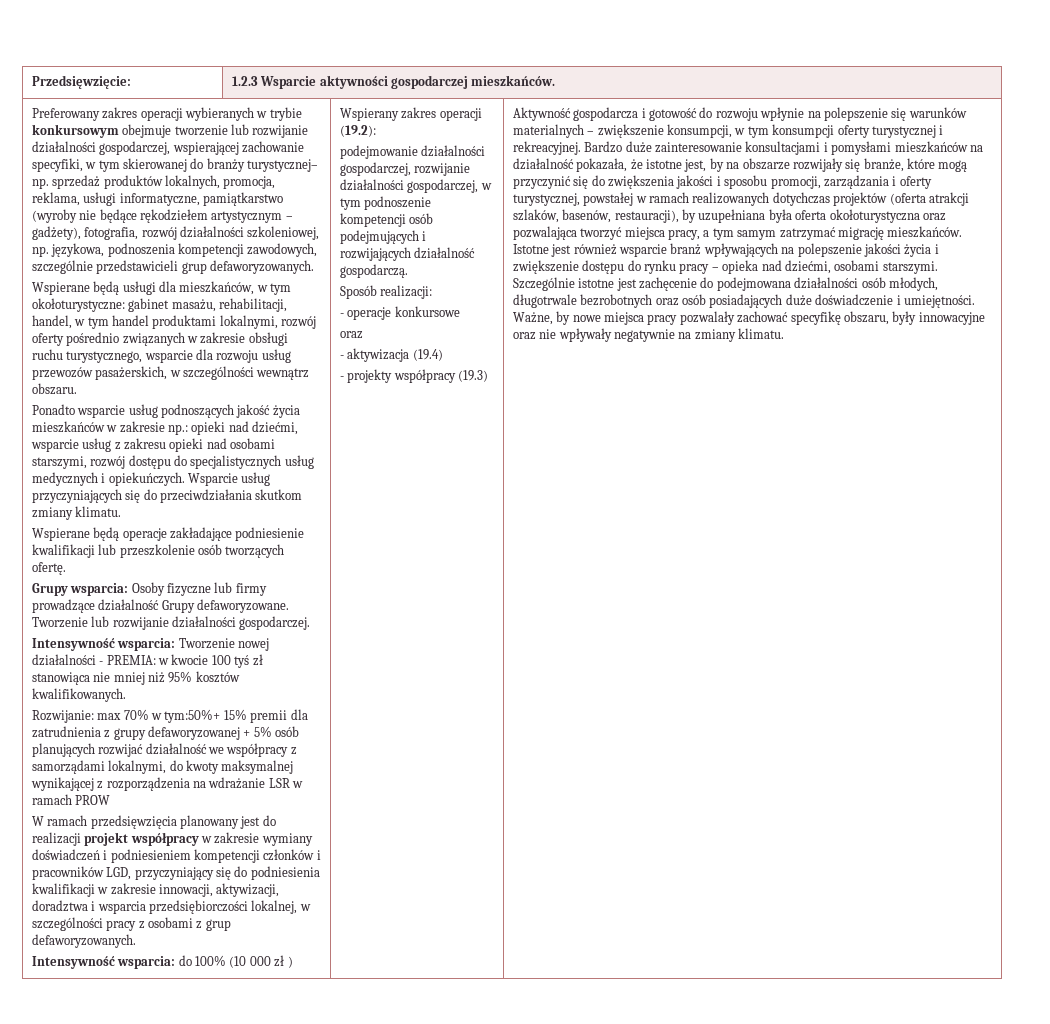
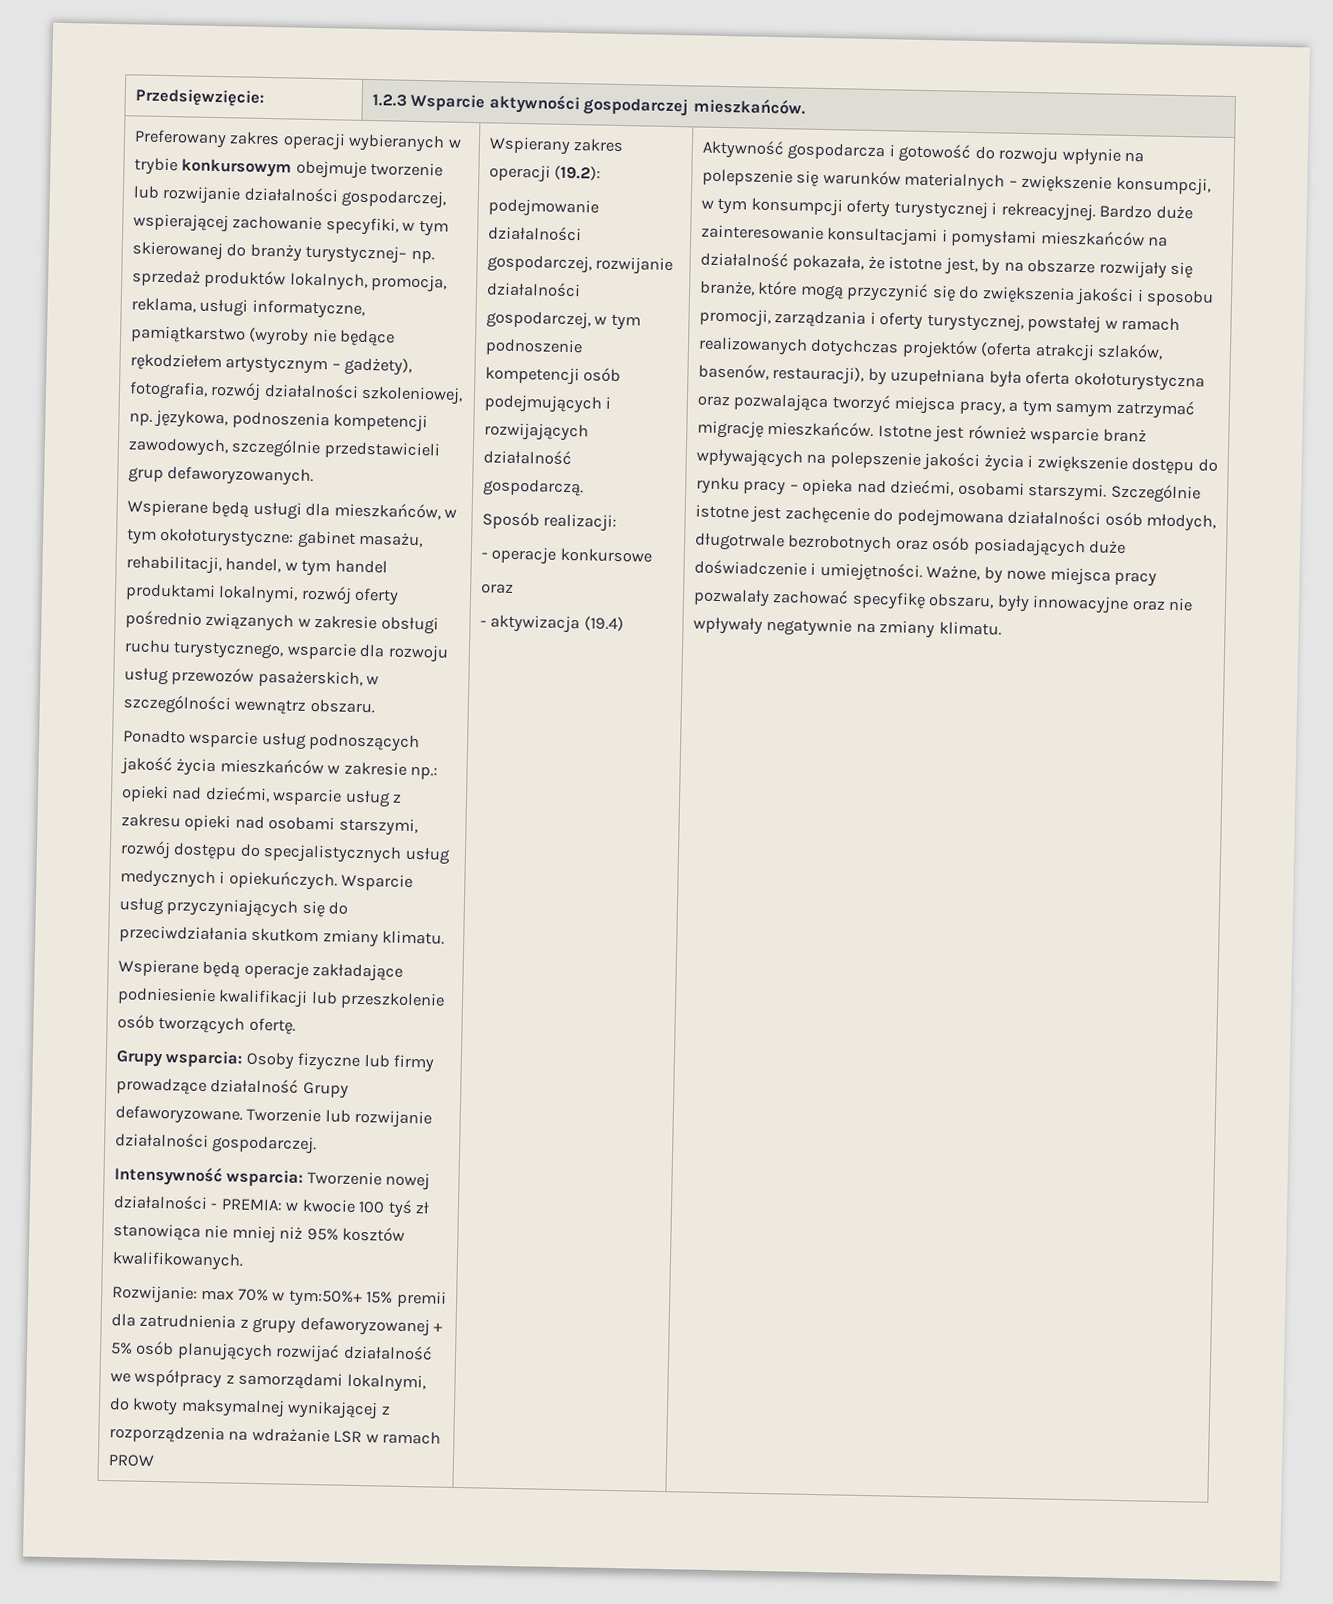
[31,815,276,829] [31,832,313,846] [31,849,321,863] [31,866,320,880] [31,883,280,897] [31,900,311,914] [31,917,231,931] [31,934,136,948] [31,955,293,969] // W ramach przedsięwzięcia planowany jest do realizacji projekt współpracy w zakresie wymiany doświadczeń i podniesieniem kompetencji członków i pracowników LGD, przyczyniający się do podniesienia kwalifikacji w zakresie innowacji, aktywizacji, doradztwa i wsparcia przedsiębiorczości lokalnej, w szczególności pracy z osobami z grup defaworyzowanych. // Intensywność wsparcia: do 100% (10 000 zł ) -> (156, 1461) none
[339,369,489,383] // - projekty współpracy (19.3) -> (624, 624) none

